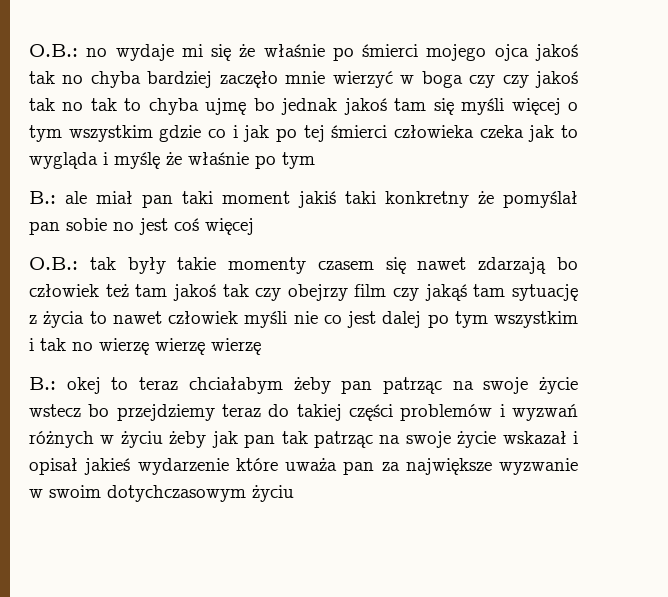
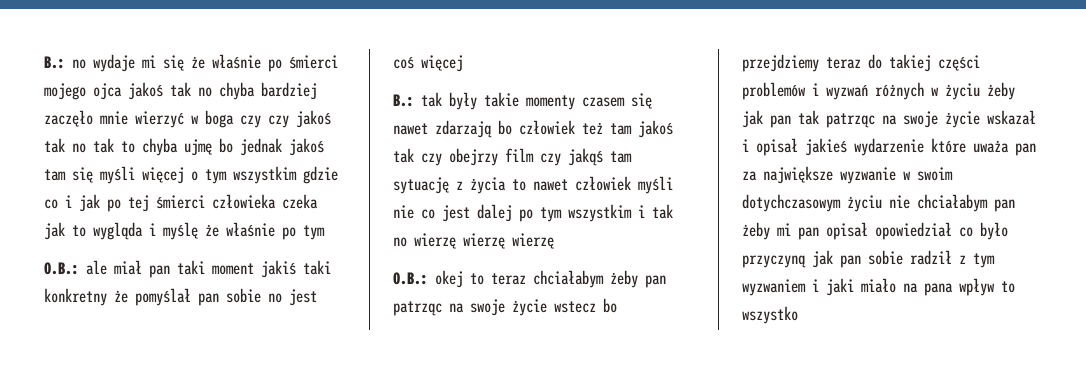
[29,44,78,57] O.B.: -> [44,56,65,69] B.:
[29,191,56,204] B.: -> [44,262,79,275] O.B.:
[29,257,78,270] O.B.: -> [393,94,414,107] B.:
[29,377,56,390] B.: -> [393,272,428,285] O.B.:
(294, 493) none -> [889,194,1015,212] [742,222,1008,240] [742,250,995,268] [742,278,1015,296] [742,306,798,324] nie chciałabym pan żeby mi pan opisał opowiedział co było przyczyną jak pan sobie radził z tym wyzwaniem i jaki miało na pana wpływ to wszystko

